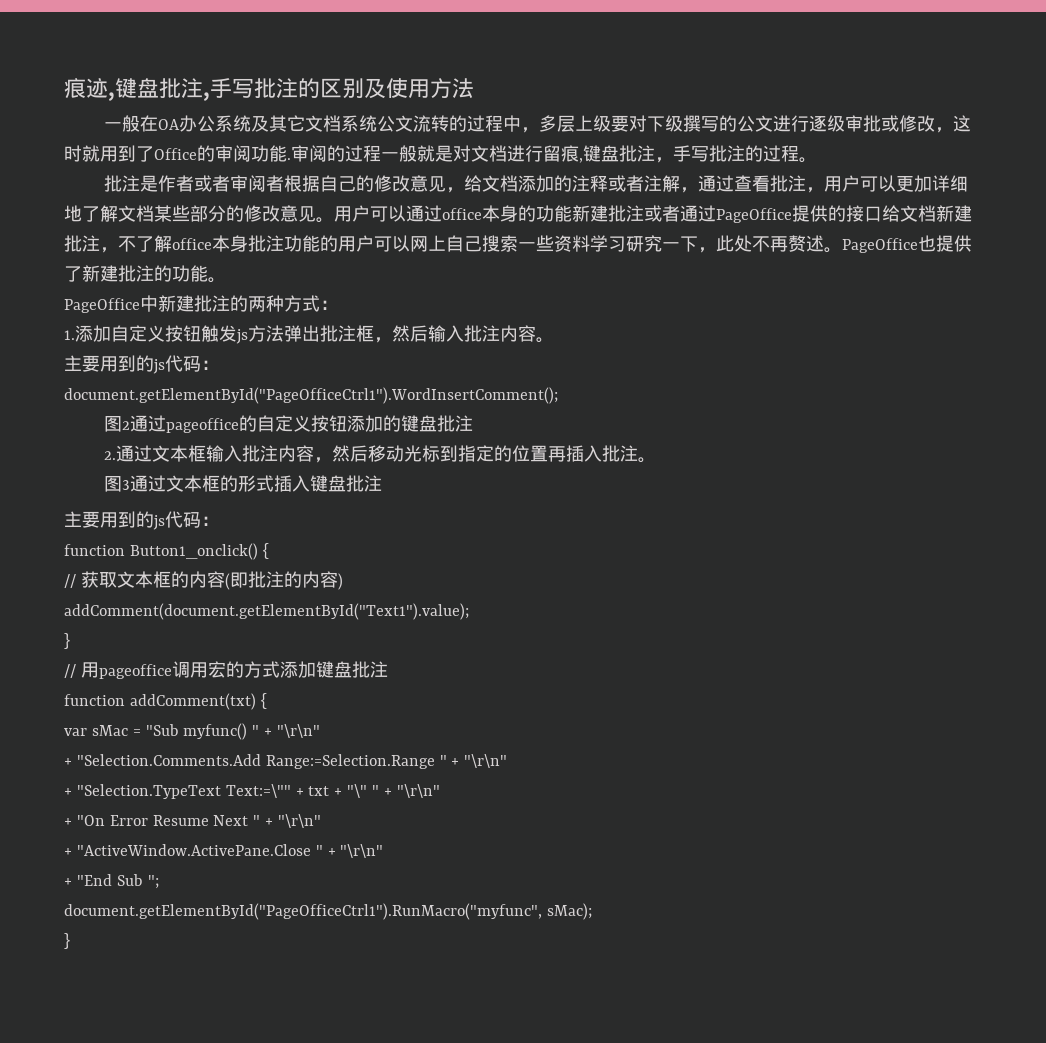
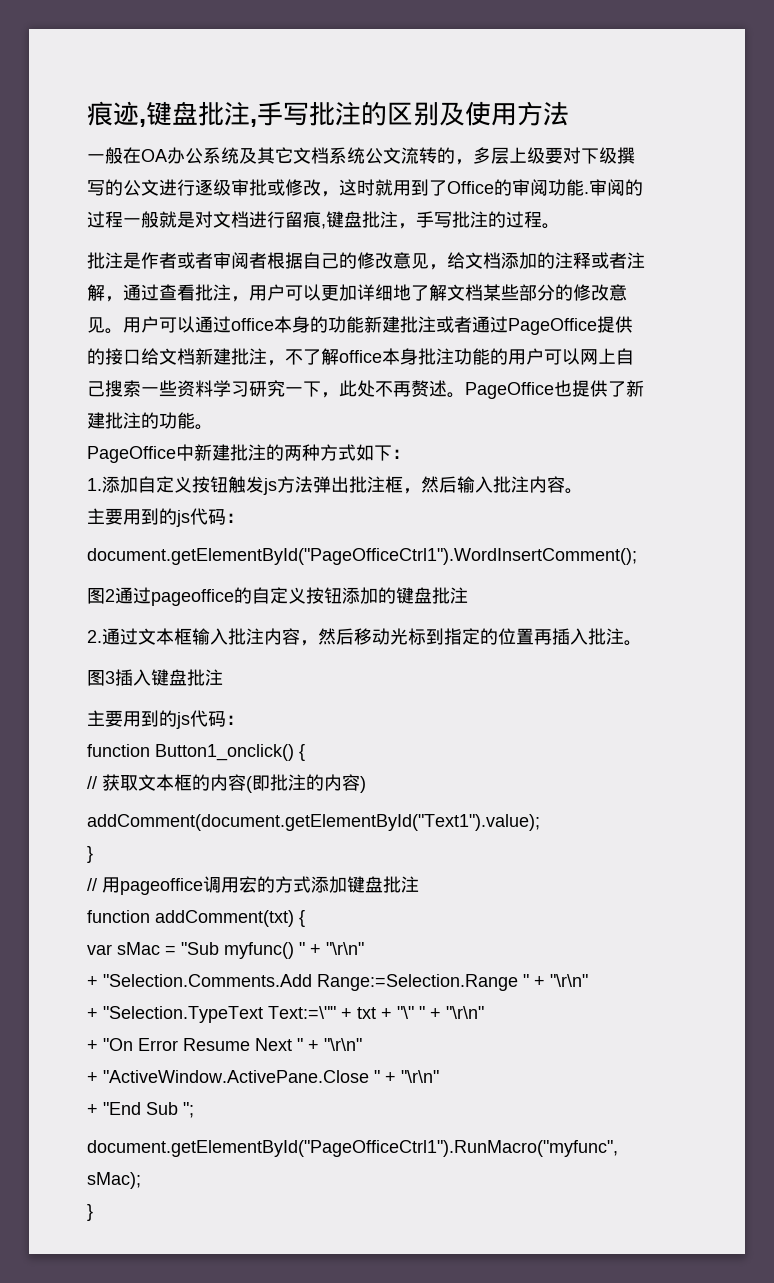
[466,115,521,132] 过程中 -> (455, 155) none
(320, 303) none -> [356,444,392,461] 如下
[129,475,274,492] 通过文本框的形式 -> (115, 677) none

